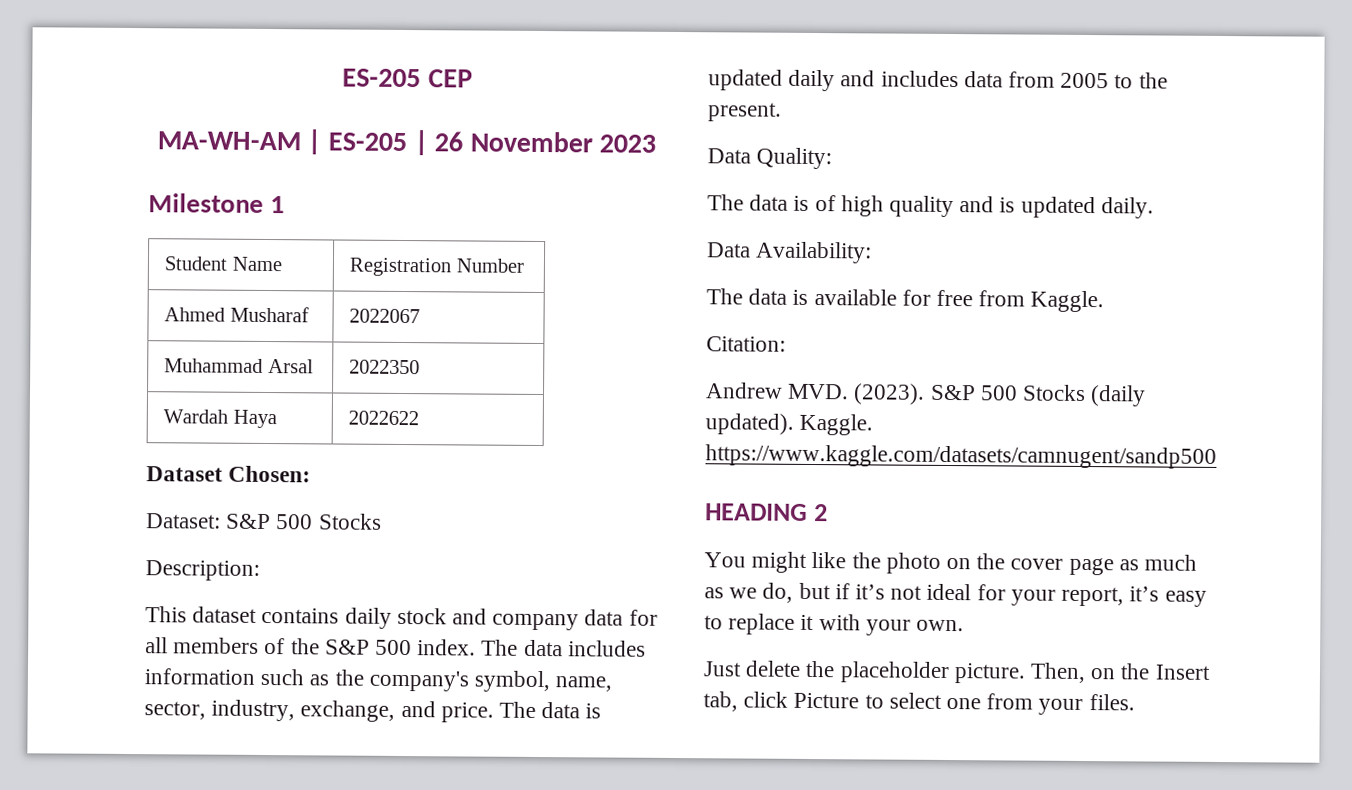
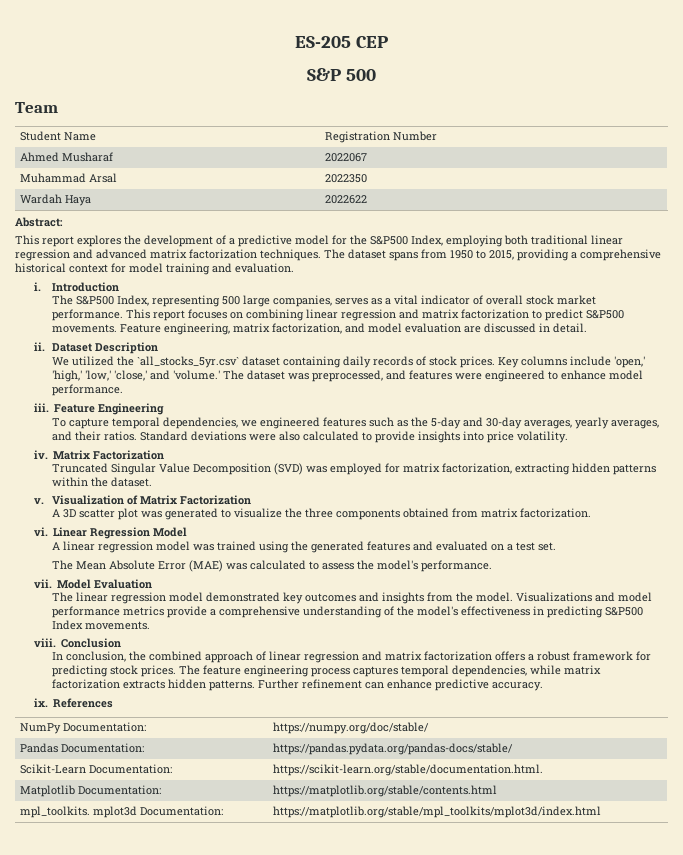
[156,129,657,156] [148,193,286,214] MA-WH-AM | ES-205 | 26 November 2023 // Milestone 1 -> [307,68,376,81] [15,102,58,113] S&P 500 // Team
[146,465,312,483] [146,513,382,530] [145,560,260,581] [145,606,658,631] [145,637,646,657] [144,668,613,693] [144,699,602,723] [708,69,1168,92] [708,102,782,122] [707,147,833,170] [707,194,1154,219] [707,241,873,264] [706,288,1105,313] [706,336,786,352] [705,382,1147,407] [705,413,874,436] [705,444,1217,469] [705,503,828,522] [704,551,1198,576] [704,582,1207,607] [704,613,965,636] [703,660,1211,684] [703,691,1135,715] Dataset Chosen: // Dataset: S&P 500 Stocks // Description: // This dataset contains daily stock and company data for all members of the S&P 500 index. The data includes information such as the company's symbol, name, sector, industry, exchange, and price. The data is updated daily and includes data from 2005 to the present. // Data Quality: // The data is of high quality and is updated daily. // Data Availability: // The data is available for free from Kaggle. // Citation: // Andrew MVD. (2023). S&P 500 Stocks (daily updated). Kaggle. https://www.kaggle.com/datasets/camnugent/sandp500 // HEADING 2 // You might like the photo on the cover page as much as we do, but if it’s not ideal for your report, it’s easy to replace it with your own. // Just delete the placeholder picture. Then, on the Insert tab, click Picture to select one from your files. -> [15,217,63,227] [15,235,623,247] [15,249,661,261] [15,263,294,275] [33,282,120,292] [52,295,597,307] [52,309,625,321] [52,323,588,335] [33,342,159,354] [52,356,646,368] [52,370,644,382] [52,384,124,396] [33,403,165,415] [52,417,660,429] [52,431,569,443] [33,450,165,460] [52,463,657,475] [52,477,153,487] [33,495,252,505] [52,508,592,520] [33,527,188,539] [52,541,557,553] [52,560,493,572] [33,579,153,589] [52,592,653,604] [52,606,644,618] [52,620,151,630] [33,638,122,648] [52,651,652,663] [52,665,602,677] [52,679,544,691] [33,698,114,708] [20,722,147,734] [273,722,430,734] [20,743,145,753] [273,743,514,755] [20,764,173,774] [273,764,544,776] [20,785,162,797] [273,785,498,797] [20,806,224,818] [273,806,602,818] Abstract: // This report explores the development of a predictive model for the S&P500 Index, employing both traditional linear regression and advanced matrix factorization techniques. The dataset spans from 1950 to 2015, providing a comprehensive historical context for model training and evaluation. // i. Introduction // The S&P500 Index, representing 500 large companies, serves as a vital indicator of overall stock market performance. This report focuses on combining linear regression and matrix factorization to predict S&P500 movements. Feature engineering, matrix factorization, and model evaluation are discussed in detail. // ii. Dataset Description // We utilized the `all_stocks_5yr.csv` dataset containing daily records of stock prices. Key columns include 'open,' 'high,' 'low,' 'close,' and 'volume.' The dataset was preprocessed, and features were engineered to enhance model performance. // iii. Feature Engineering // To capture temporal dependencies, we engineered features such as the 5-day and 30-day averages, yearly averages, and their ratios. Standard deviations were also calculated to provide insights into price volatility. // iv. Matrix Factorization // Truncated Singular Value Decomposition (SVD) was employed for matrix factorization, extracting hidden patterns within the dataset. // v. Visualization of Matrix Factorization // A 3D scatter plot was generated to visualize the three components obtained from matrix factorization. // vi. Linear Regression Model // A linear regression model was trained using the generated features and evaluated on a test set. // The Mean Absolute Error (MAE) was calculated to assess the model's performance. // vii. Model Evaluation // The linear regression model demonstrated key outcomes and insights from the model. Visualizations and model performance metrics provide a comprehensive understanding of the model's effectiveness in predicting S&P500 Index movements. // viii. Conclusion // In conclusion, the combined approach of linear regression and matrix factorization offers a robust framework for predicting stock prices. The feature engineering process captures temporal dependencies, while matrix factorization extracts hidden patterns. Further refinement can enhance predictive accuracy. // ix. References // NumPy Documentation: | https://numpy.org/doc/stable/ // Pandas Documentation: | https://pandas.pydata.org/pandas-docs/stable/ // Scikit-Learn Documentation: | https://scikit-learn.org/stable/documentation.html. // Matplotlib Documentation: | https://matplotlib.org/stable/contents.html // mpl_toolkits. mplot3d Documentation: | https://matplotlib.org/stable/mpl_toolkits/mplot3d/index.html

